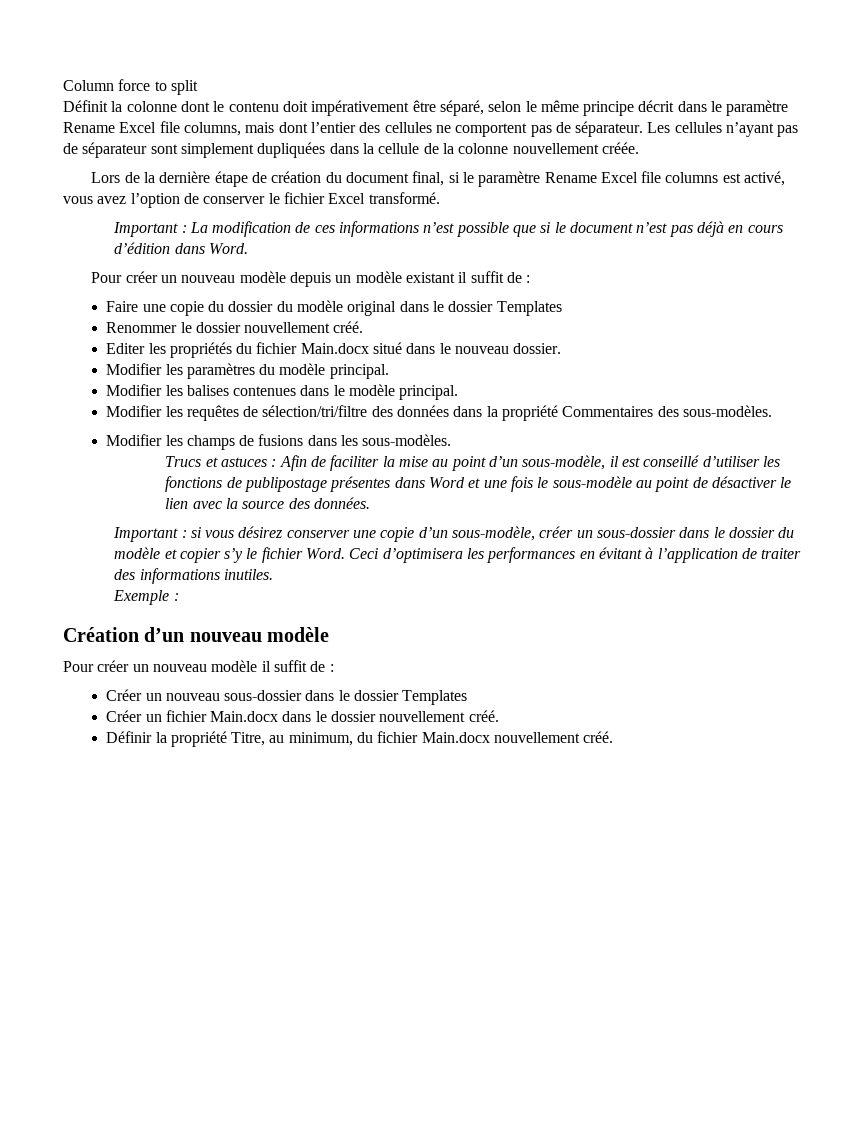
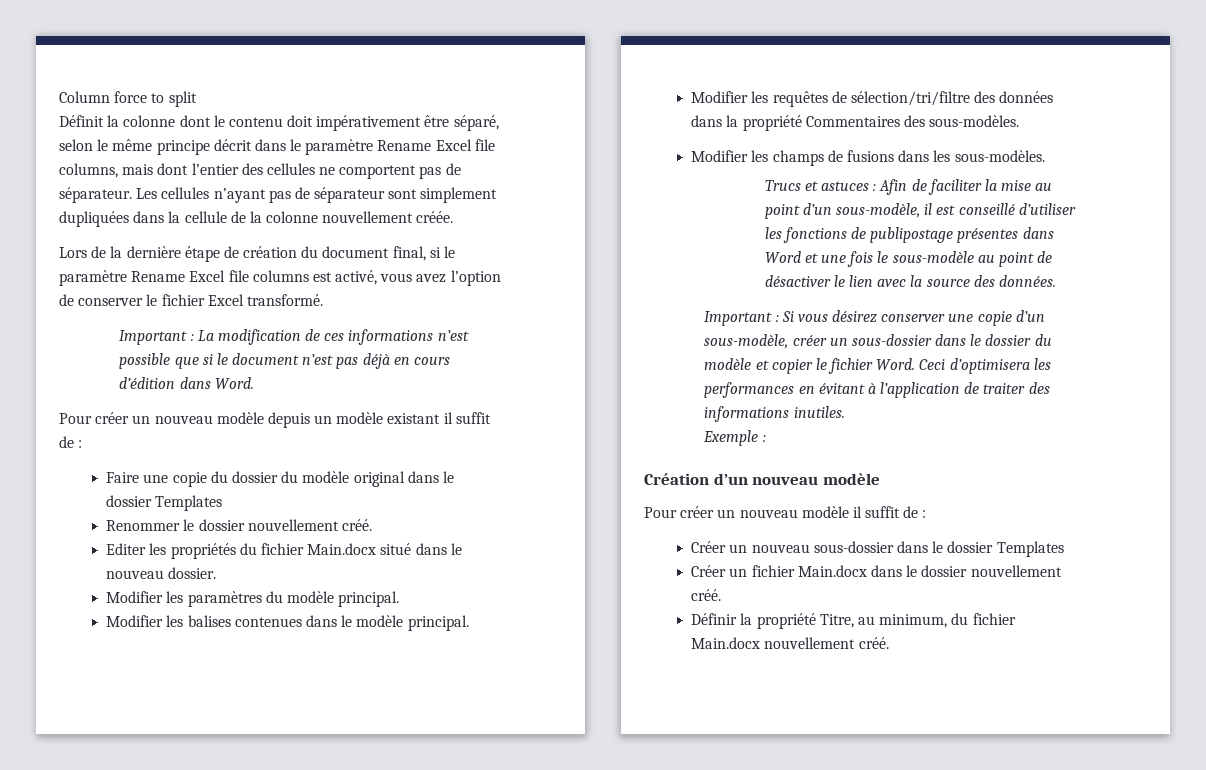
[190,527,201,538] si -> [781,311,794,322] Si
[224,548,244,563] s’y -> (813, 366) none

